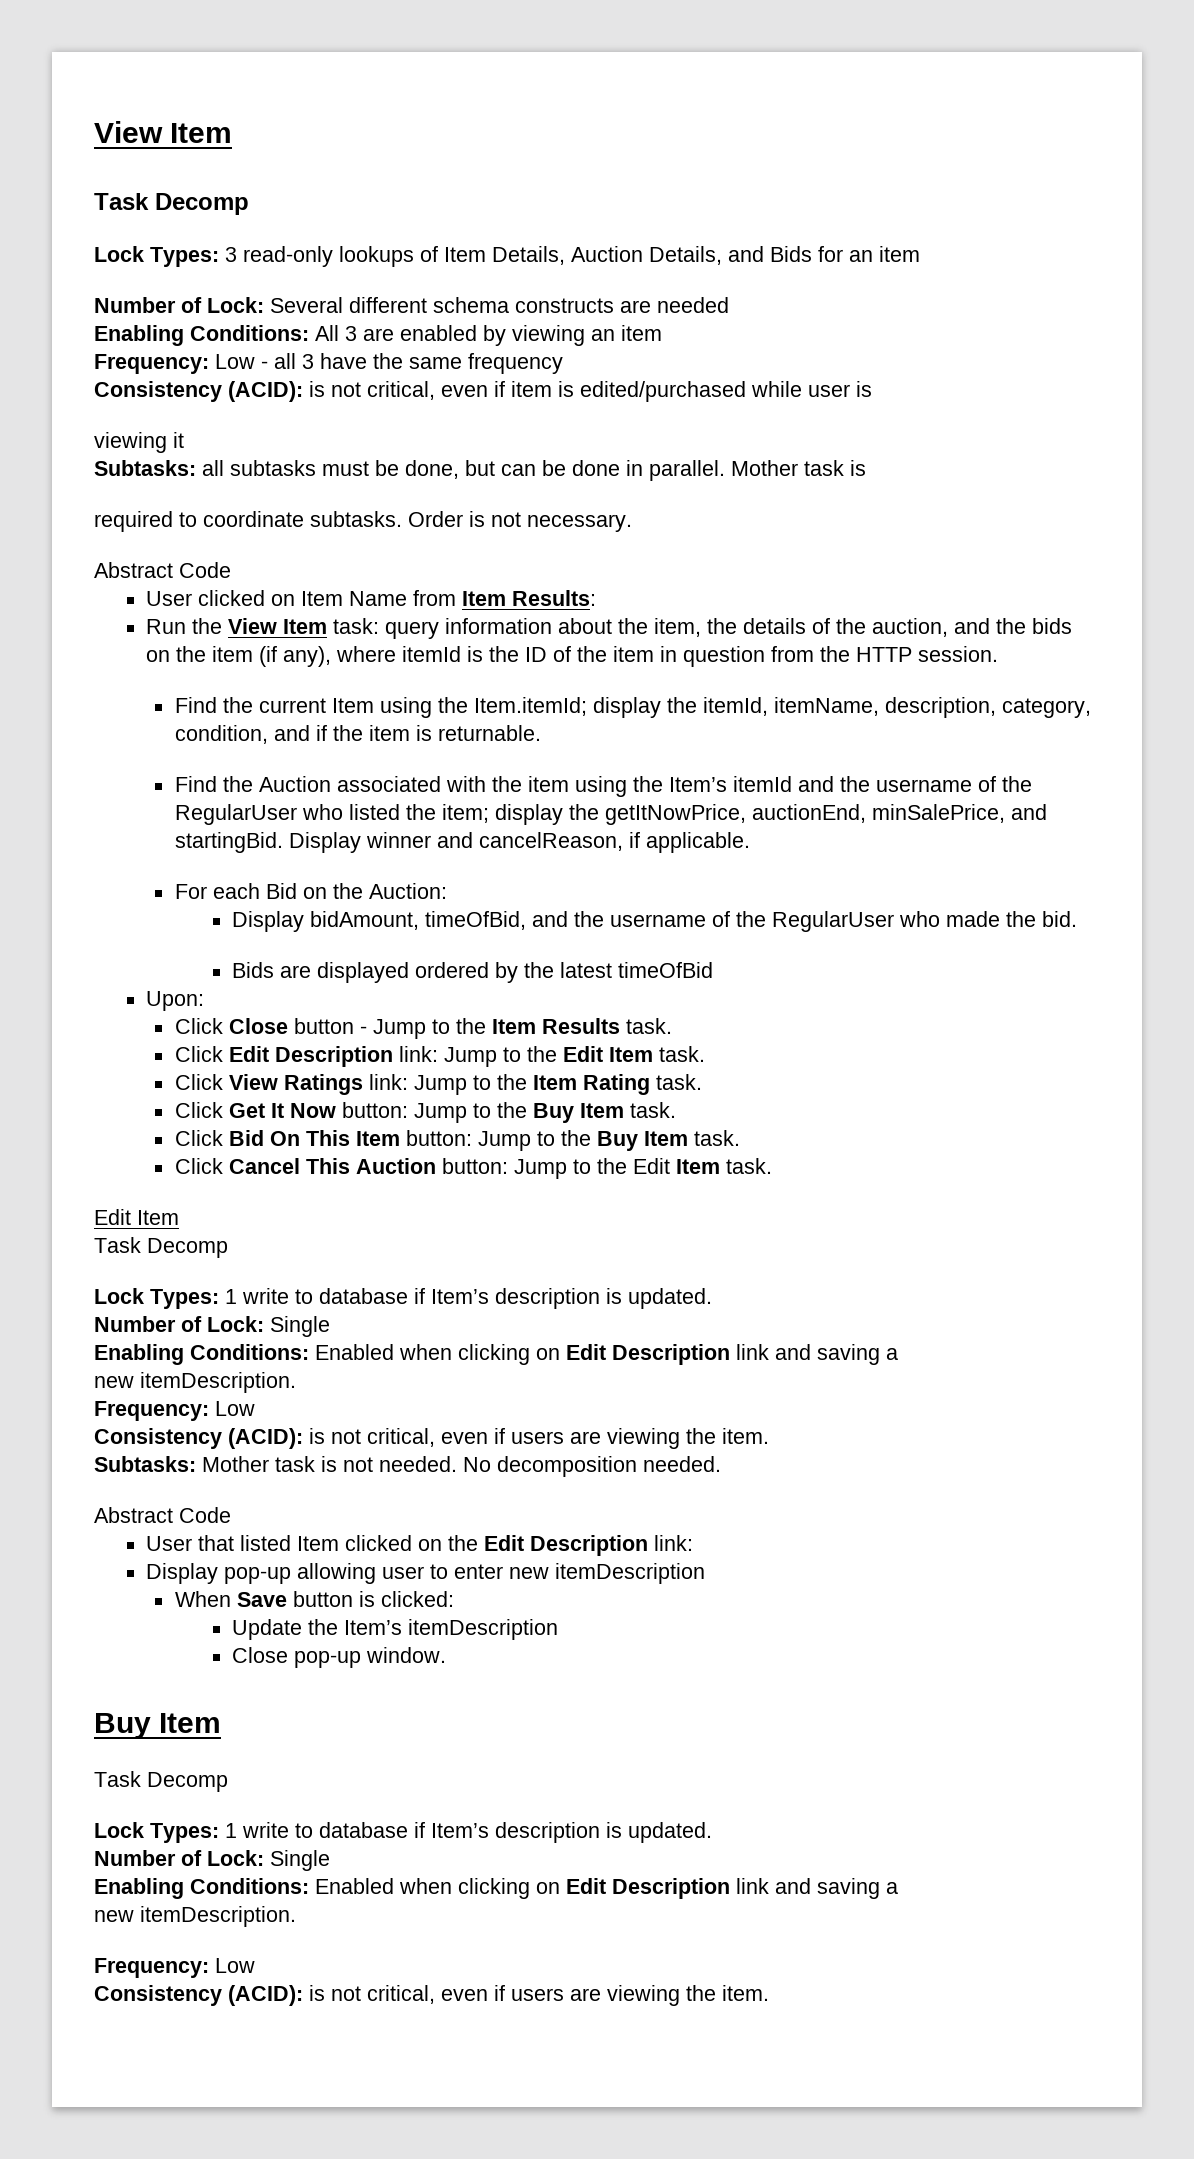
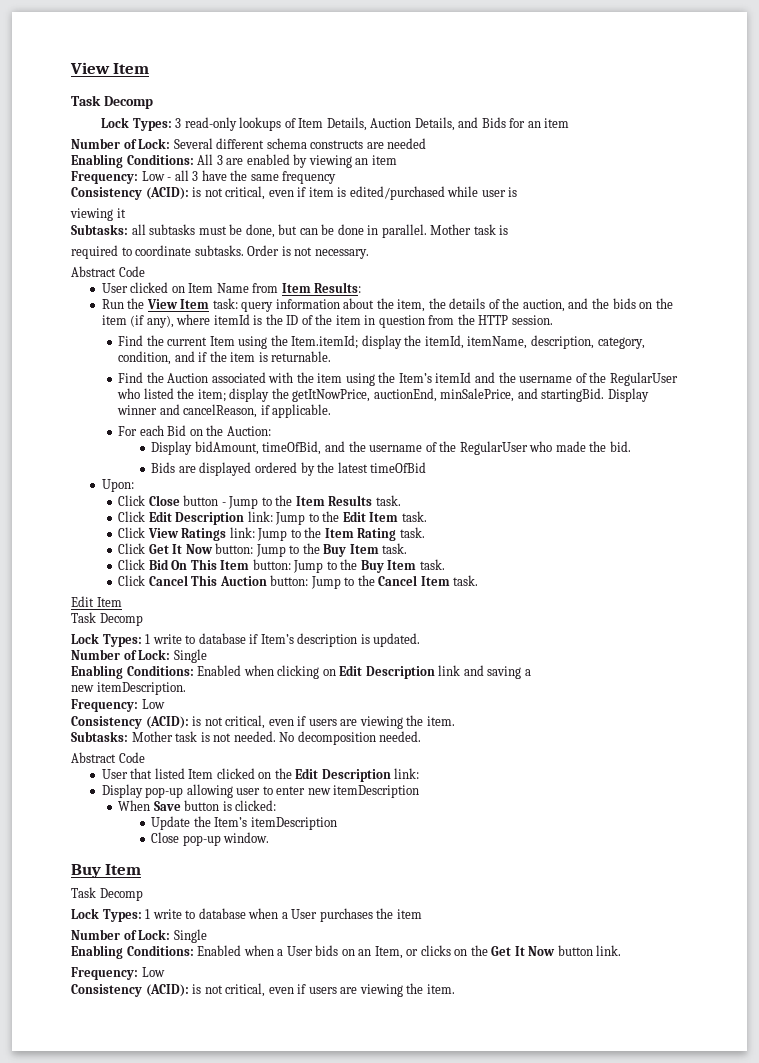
[632,1158,670,1174] Edit -> [378,575,418,586] Cancel
[414,1822,712,1843] [94,1850,330,1871] [94,1878,898,1899] [94,1906,296,1927] if Item’s description is updated. // Number of Lock: Single // Enabling Conditions: Enabled when clicking on Edit Description link and saving a // new itemDescription. -> [248,908,422,922] [71,929,207,943] [71,945,622,959] when a User purchases the item // Number of Lock: Single // Enabling Conditions: Enabled when a User bids on an Item, or clicks on the Get It Now button link.

